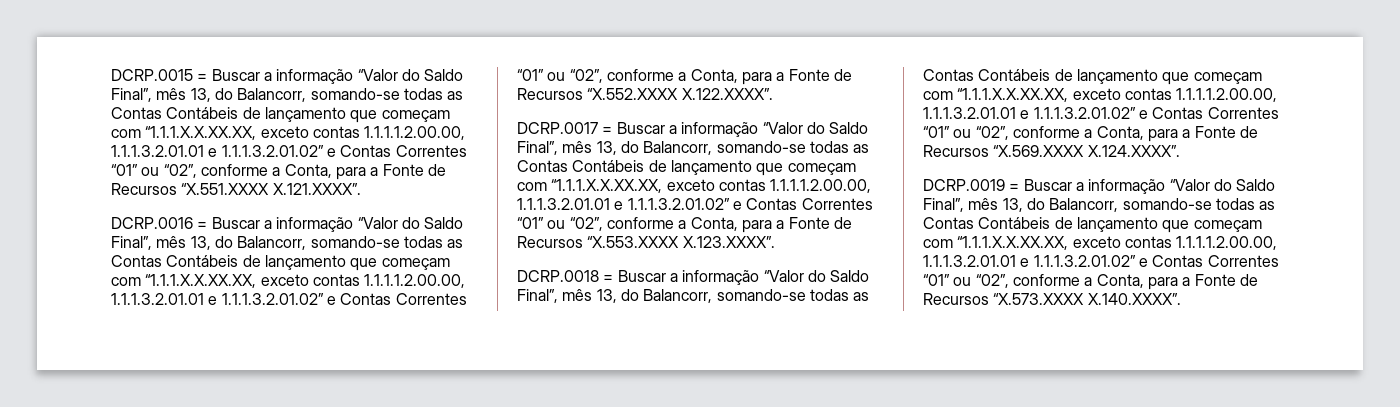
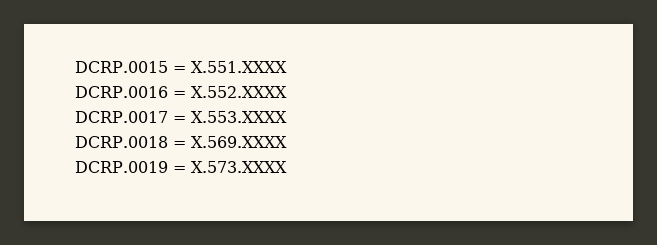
[211,69,464,84] [111,88,464,102] [111,107,450,123] [111,126,466,140] [111,145,467,157] [111,164,446,180] [111,183,361,195] [111,217,464,232] [111,236,464,250] [111,255,450,271] [111,274,466,288] [111,293,467,305] [517,69,852,85] [517,88,773,100] [517,122,869,137] [517,141,870,155] [517,160,856,176] [517,179,872,193] [517,198,873,210] [517,217,852,233] [517,236,775,248] [517,270,870,285] [517,289,870,303] [923,69,1262,85] [923,88,1278,102] [923,107,1279,119] [923,126,1258,142] [923,145,1180,157] [923,179,1276,194] [923,198,1276,212] [923,217,1262,233] [923,236,1278,250] [923,255,1279,267] [923,274,1258,290] [923,293,1181,305] Buscar a informação “Valor do Saldo Final”, mês 13, do Balancorr, somando-se todas as Contas Contábeis de lançamento que começam com “1.1.1.X.X.XX.XX, exceto contas 1.1.1.1.2.00.00, 1.1.1.3.2.01.01 e 1.1.1.3.2.01.02” e Contas Correntes “01” ou “02”, conforme a Conta, para a Fonte de Recursos “X.551.XXXX X.121.XXXX”. // DCRP.0016 = Buscar a informação “Valor do Saldo Final”, mês 13, do Balancorr, somando-se todas as Contas Contábeis de lançamento que começam com “1.1.1.X.X.XX.XX, exceto contas 1.1.1.1.2.00.00, 1.1.1.3.2.01.01 e 1.1.1.3.2.01.02” e Contas Correntes “01” ou “02”, conforme a Conta, para a Fonte de Recursos “X.552.XXXX X.122.XXXX”. // DCRP.0017 = Buscar a informação “Valor do Saldo Final”, mês 13, do Balancorr, somando-se todas as Contas Contábeis de lançamento que começam com “1.1.1.X.X.XX.XX, exceto contas 1.1.1.1.2.00.00, 1.1.1.3.2.01.01 e 1.1.1.3.2.01.02” e Contas Correntes “01” ou “02”, conforme a Conta, para a Fonte de Recursos “X.553.XXXX X.123.XXXX”. // DCRP.0018 = Buscar a informação “Valor do Saldo Final”, mês 13, do Balancorr, somando-se todas as Contas Contábeis de lançamento que começam com “1.1.1.X.X.XX.XX, exceto contas 1.1.1.1.2.00.00, 1.1.1.3.2.01.01 e 1.1.1.3.2.01.02” e Contas Correntes “01” ou “02”, conforme a Conta, para a Fonte de Recursos “X.569.XXXX X.124.XXXX”. // DCRP.0019 = Buscar a informação “Valor do Saldo Final”, mês 13, do Balancorr, somando-se todas as Contas Contábeis de lançamento que começam com “1.1.1.X.X.XX.XX, exceto contas 1.1.1.1.2.00.00, 1.1.1.3.2.01.01 e 1.1.1.3.2.01.02” e Contas Correntes “01” ou “02”, conforme a Conta, para a Fonte de Recursos “X.573.XXXX X.140.XXXX”. -> [190,61,287,73] [75,86,287,98] [75,111,287,123] [75,136,287,148] [75,161,287,173] X.551.XXXX // DCRP.0016 = X.552.XXXX // DCRP.0017 = X.553.XXXX // DCRP.0018 = X.569.XXXX // DCRP.0019 = X.573.XXXX

